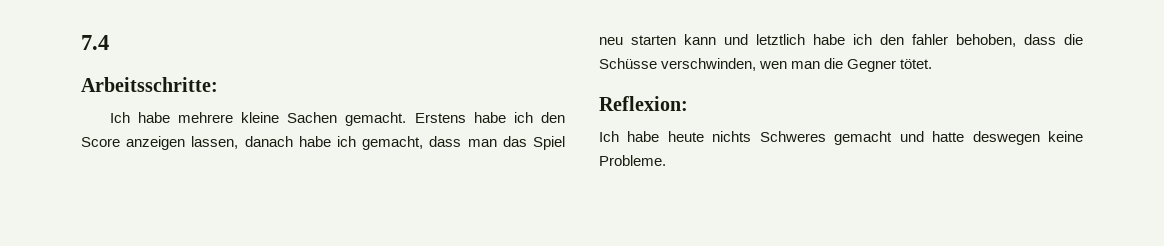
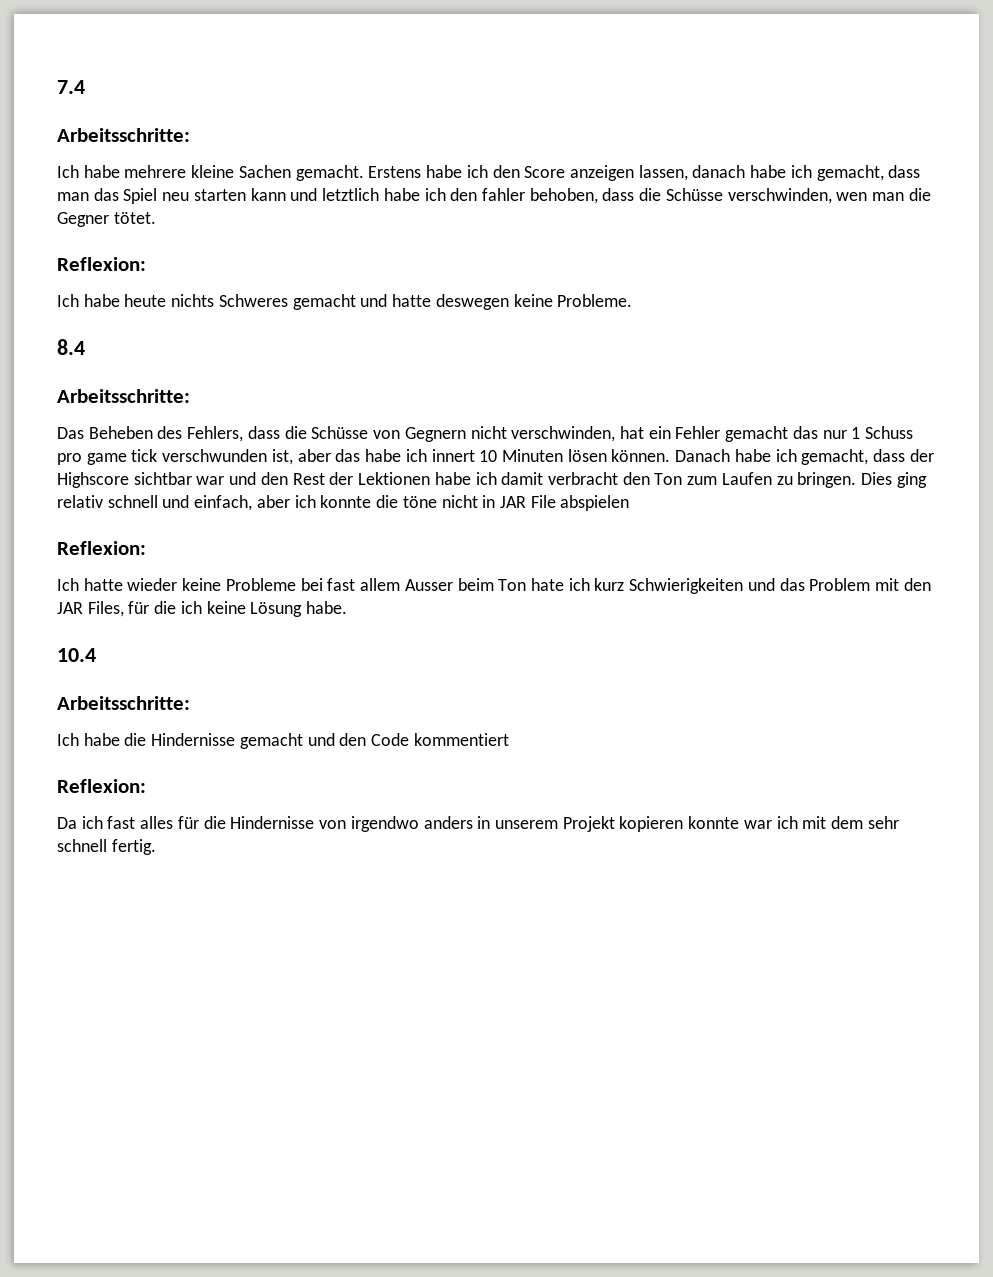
(666, 160) none -> [57,339,85,355] [57,389,190,403] [57,426,914,442] [57,449,934,465] [57,472,927,488] [57,495,630,511] [57,541,146,555] [57,578,931,594] [57,601,348,617] [57,648,96,662] [57,696,190,710] [57,733,509,749] [57,779,146,793] [57,816,899,832] [57,839,156,855] // 8.4 // Arbeitsschritte: // Das Beheben des Fehlers, dass die Schüsse von Gegnern nicht verschwinden, hat ein Fehler gemacht das nur 1 Schuss pro game tick verschwunden ist, aber das habe ich innert 10 Minuten lösen können. Danach habe ich gemacht, dass der Highscore sichtbar war und den Rest der Lektionen habe ich damit verbracht den Ton zum Laufen zu bringen. Dies ging relativ schnell und einfach, aber ich konnte die töne nicht in JAR File abspielen // Reflexion: // Ich hatte wieder keine Probleme bei fast allem Ausser beim Ton hate ich kurz Schwierigkeiten und das Problem mit den JAR Files, für die ich keine Lösung habe. // 10.4 // Arbeitsschritte: // Ich habe die Hindernisse gemacht und den Code kommentiert // Reflexion: // Da ich fast alles für die Hindernisse von irgendwo anders in unserem Projekt kopieren konnte war ich mit dem sehr schnell fertig.

